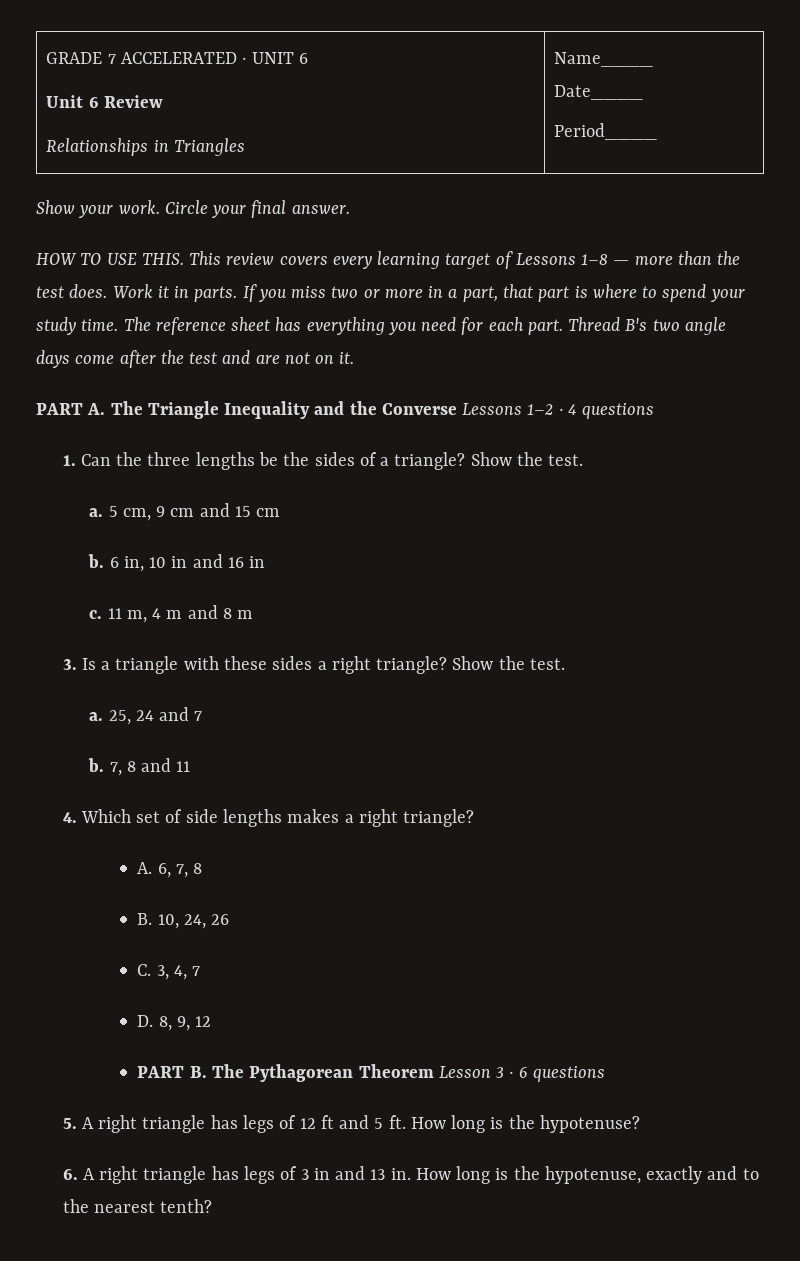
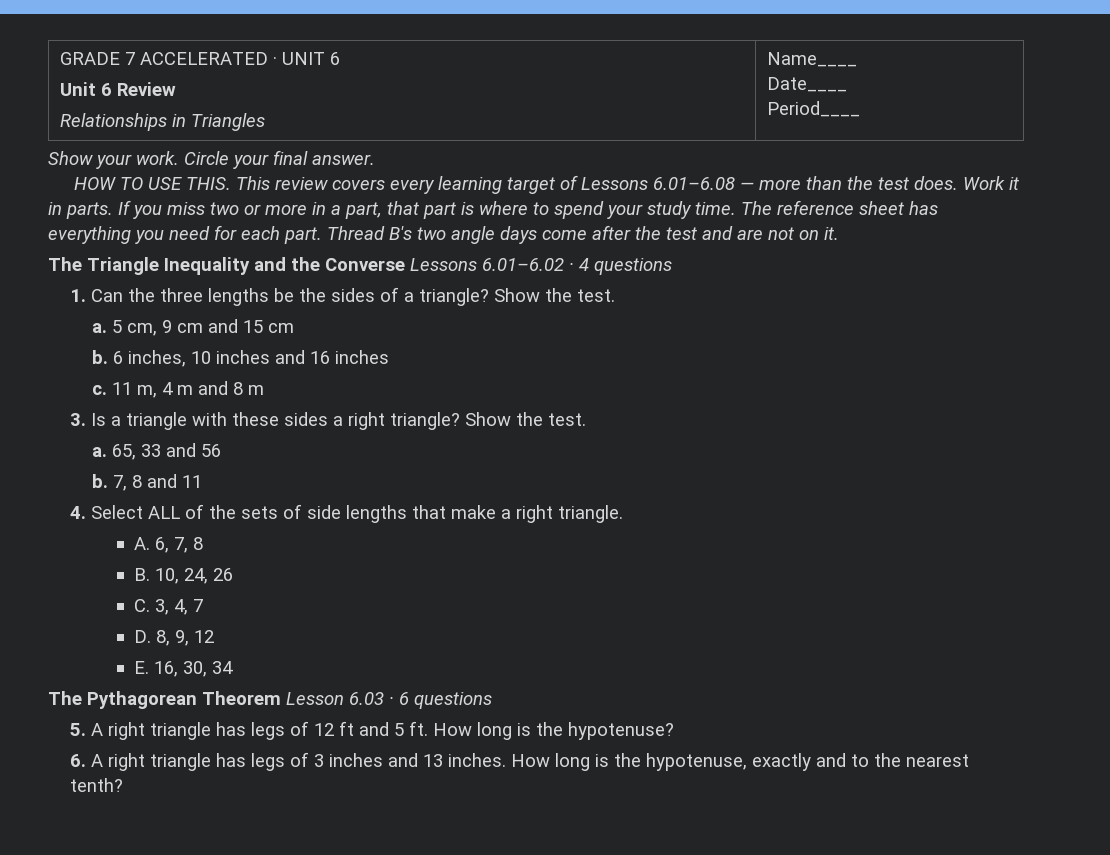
[581,254,609,265] 1–8 -> [653,177,736,190] 6.01–6.08
[36,403,106,415] PART A. -> (839, 233) none
[527,404,554,415] 1–2 -> [482,258,564,271] 6.01–6.02
[123,556,188,572] in, 10 in -> [127,350,270,367] inches, 10 inches
[249,556,266,568] in -> [334,350,389,364] inches
[108,707,203,725] 25, 24 and 7 -> [111,443,221,460] 65, 33 and 56
[80,809,161,823] Which set -> [90,504,278,519] Select ALL of the sets
[287,809,475,827] makes a right triangle? -> [411,505,623,523] that make a right triangle.
[137,1066,207,1078] PART B. -> [133,661,233,677] E. 16, 30, 34 //
[496,1067,505,1078] 3 -> [349,692,384,705] 6.03
[313,1168,330,1180] in -> [328,753,383,767] inches
[390,1168,411,1180] in. -> [447,753,506,767] inches.

